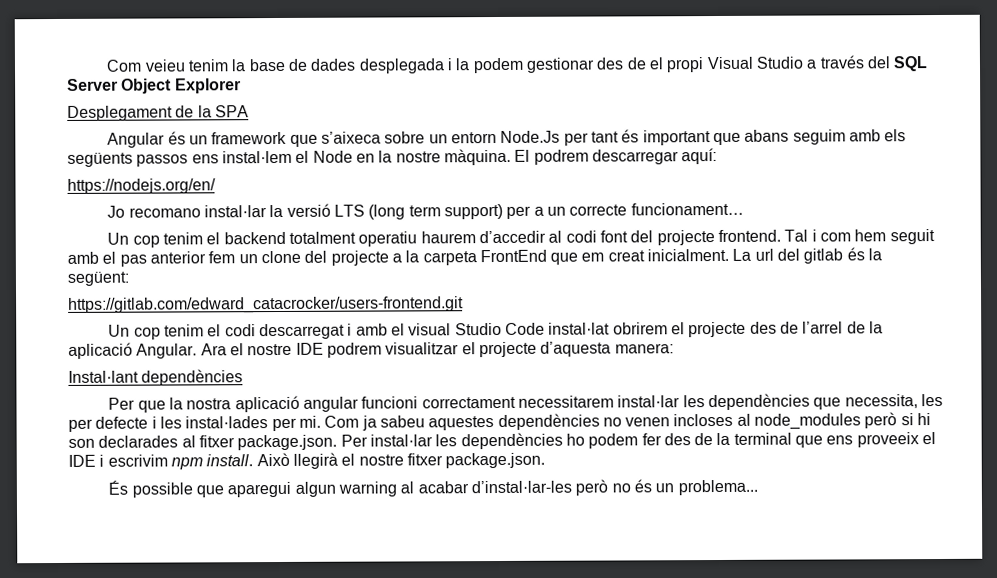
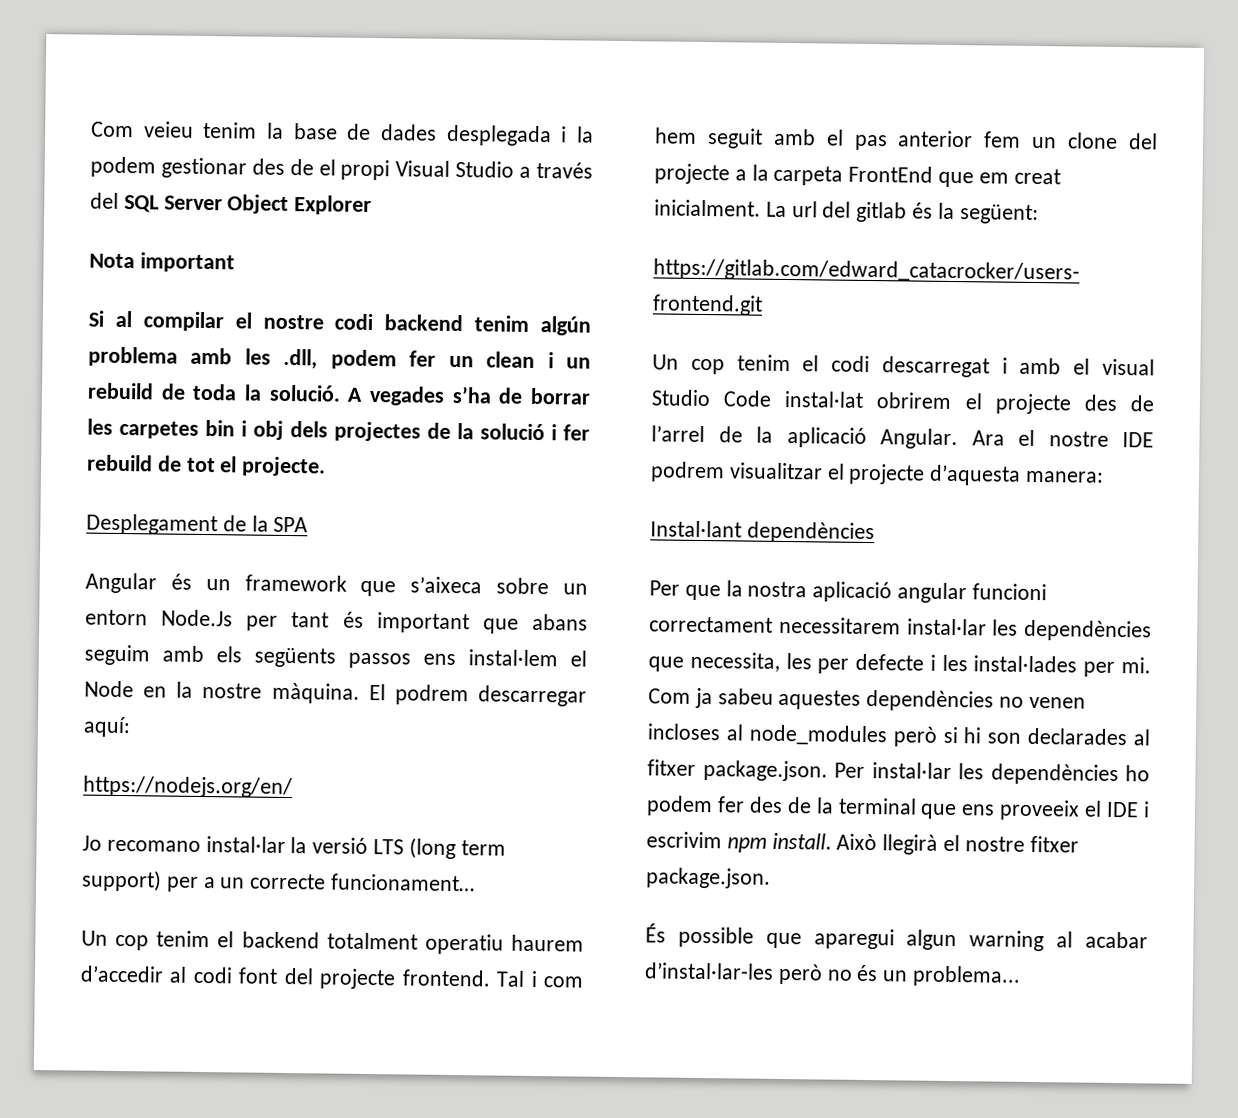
(241, 86) none -> [89,252,235,273] [88,310,591,336] [88,346,592,370] [87,382,591,406] [87,418,590,442] [87,454,327,477] // Nota important // Si al compilar el nostre codi backend tenim algún problema amb les .dll, podem fer un clean i un rebuild de toda la solució. A vegades s’ha de borrar les carpetes bin i obj dels projectes de la solució i fer rebuild de tot el projecte.

